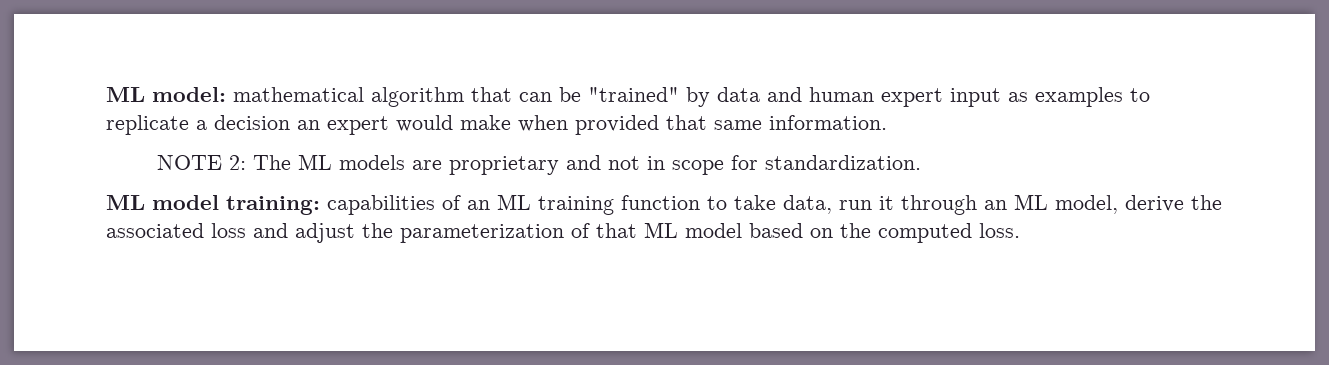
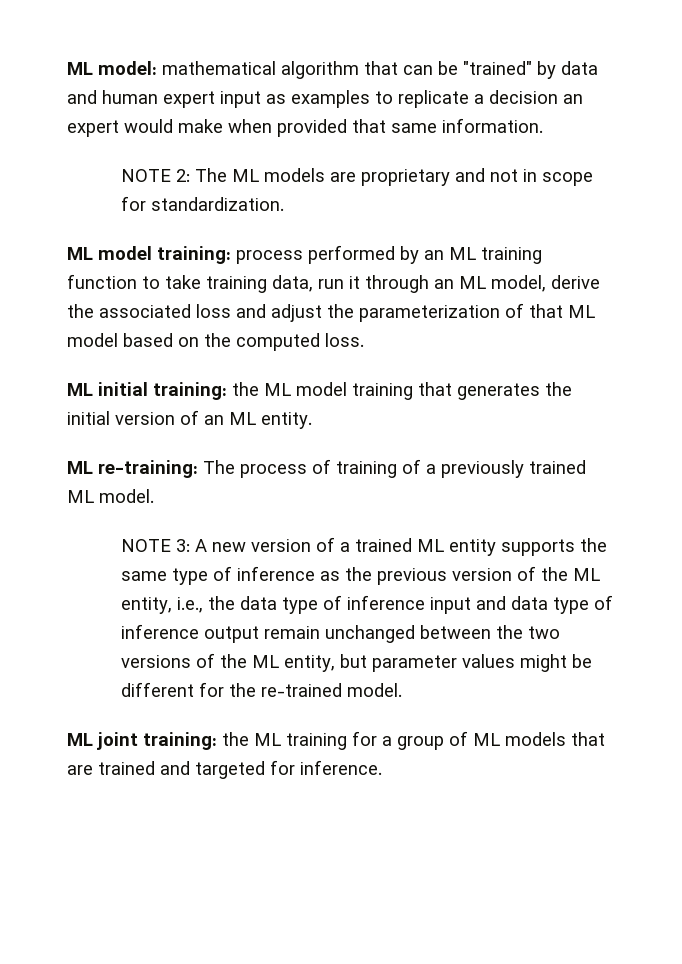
[327,195,461,215] capabilities of -> [236,245,419,264] process performed by
(776, 202) none -> [206,276,267,293] training
(1020, 230) none -> [67,382,572,400] [67,410,312,429] [67,459,586,478] [67,489,154,503] [120,537,607,556] [120,566,600,585] [120,595,613,614] [120,624,560,643] [120,653,592,672] [120,682,402,697] [67,731,605,750] [67,760,382,779] // ML initial training: the ML model training that generates the initial version of an ML entity. // ML re-training: The process of training of a previously trained ML model. // NOTE 3: A new version of a trained ML entity supports the same type of inference as the previous version of the ML entity, i.e., the data type of inference input and data type of inference output remain unchanged between the two versions of the ML entity, but parameter values might be different for the re-trained model. // ML joint training: the ML training for a group of ML models that are trained and targeted for inference.

